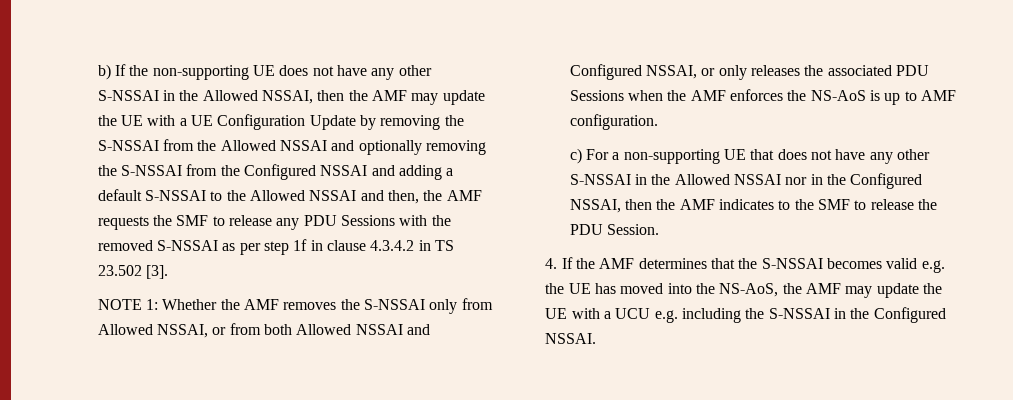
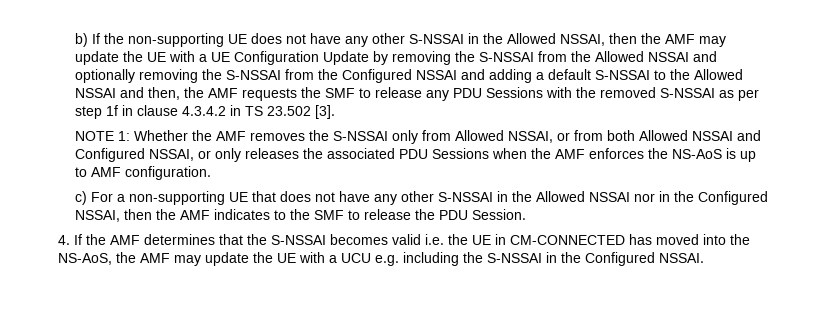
[921,260,945,273] [545,283,591,294] e.g. the UE -> [425,234,626,245] i.e. the UE in CM-CONNECTED

